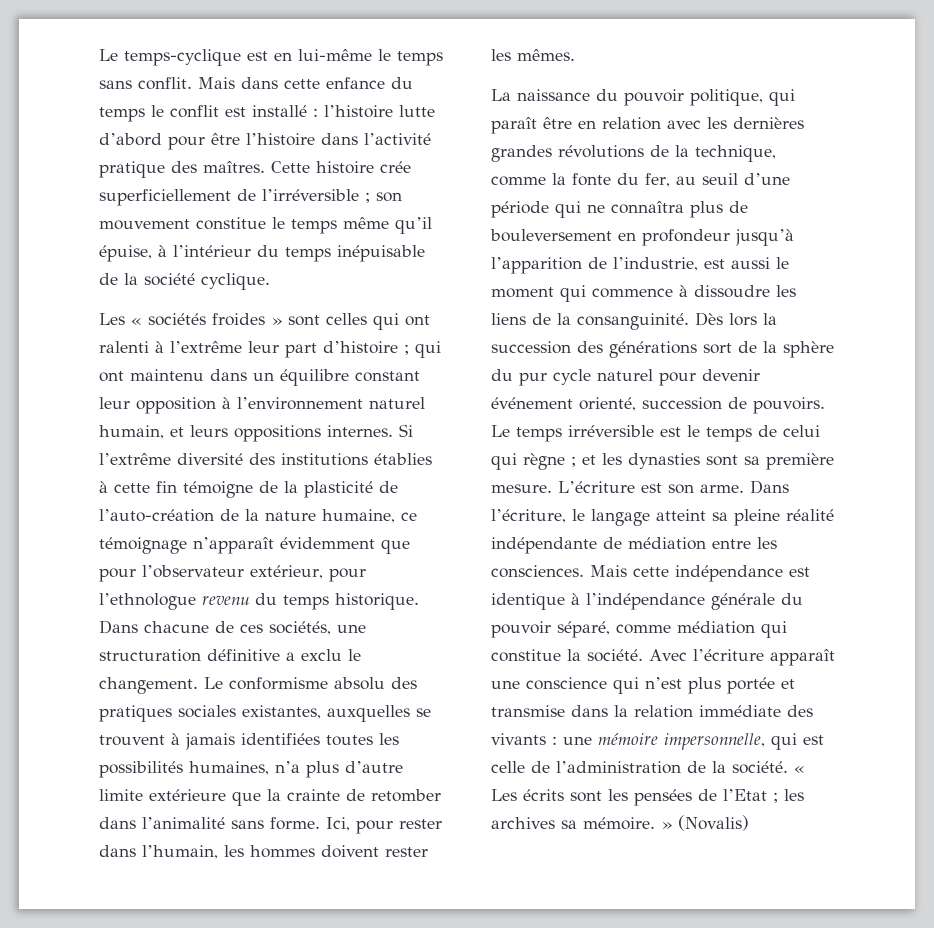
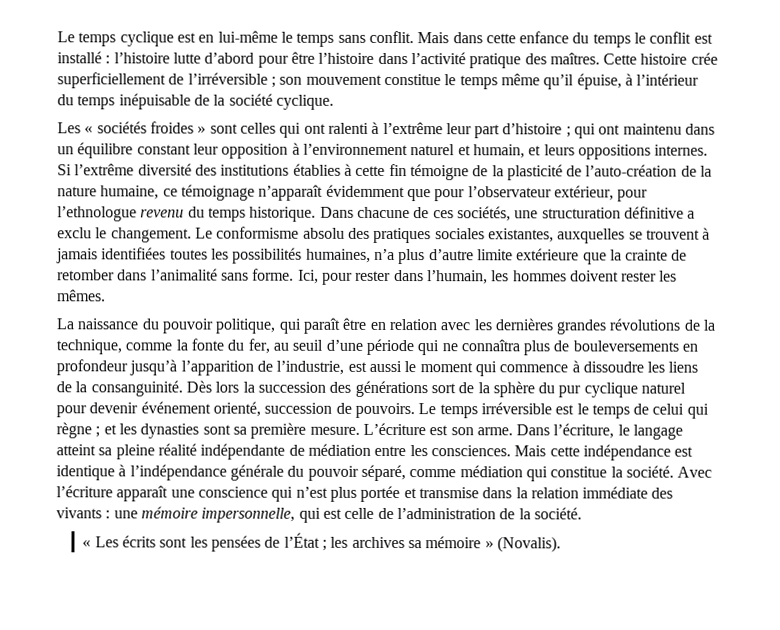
[99,49,241,66] Le temps-cyclique -> [57,31,174,47] Le temps cyclique
(425, 403) none -> [457,145,471,156] et
[490,229,612,242] bouleversement -> [572,340,679,352] bouleversements
[553,369,591,385] cycle -> [583,382,638,398] cyclique
(788, 767) none -> (582, 513) //
[723,789,767,801] l’Etat -> [283,532,320,548] l’État
[583,815,749,831] mémoire. » (Novalis) -> [425,536,561,553] mémoire » (Novalis).

